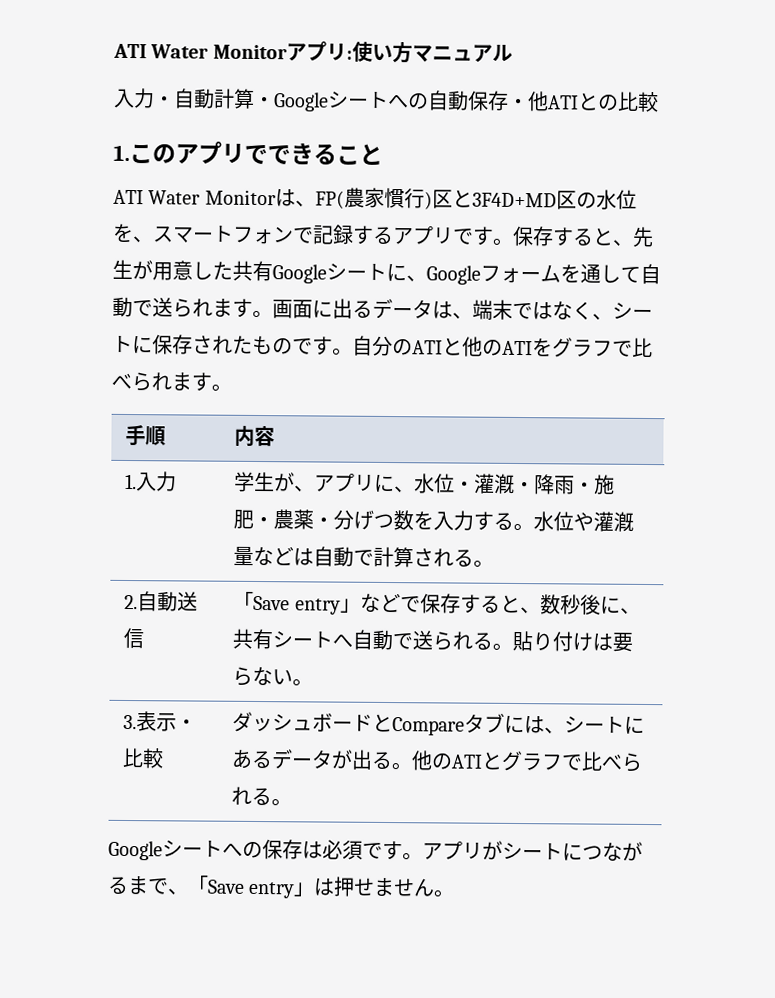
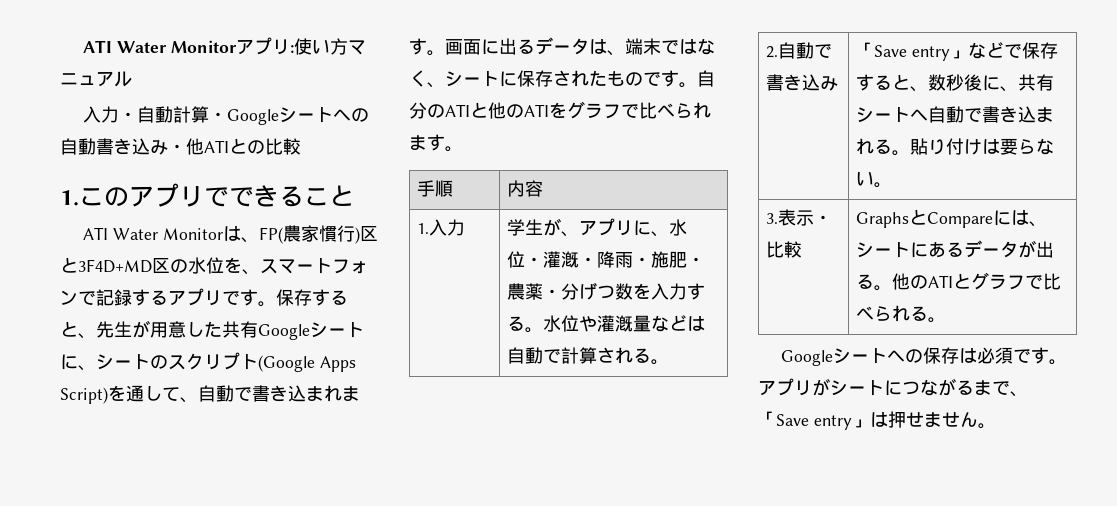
[467,90,509,111] 保存 -> [96,138,168,155] 書き込み
[426,263,661,285] [112,296,193,318] Googleフォームを通して自動で送ら -> [96,352,356,372] [60,385,324,404] シートのスクリプト(Google Apps Script)を通して、自動で書き込ま
[177,591,199,612] [123,627,146,649] 送信 -> [814,44,833,58] [766,74,839,91] で書き込み
[412,630,454,651] 送ら -> [982,106,1055,123] 書き込ま
[232,711,506,736] ダッシュボードとCompareタブ -> [856,209,994,228] GraphsとCompare

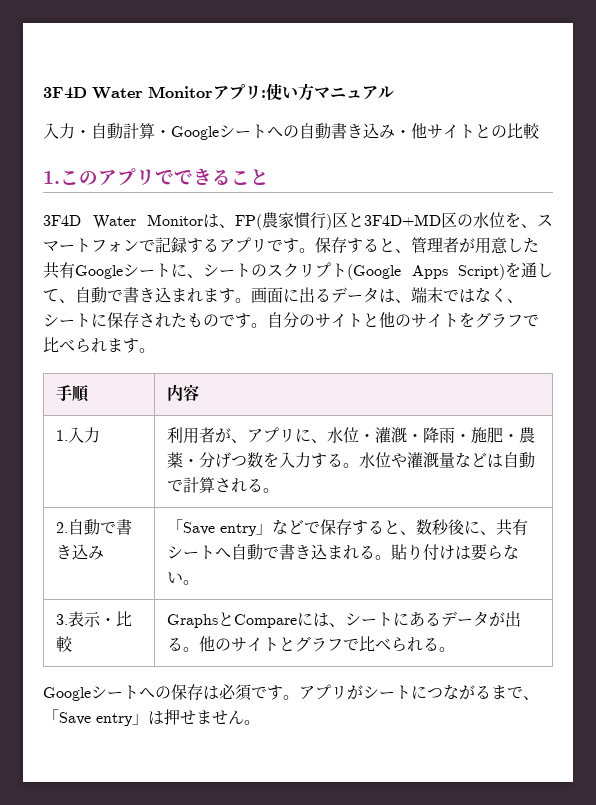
[83,40,113,53] ATI -> [43,87,87,99] 3F4D
[204,140,229,153] ATI -> [427,124,475,139] サイト
[83,227,109,240] ATI -> [43,215,81,226] 3F4D
[96,321,132,338] 先生 -> [411,237,459,253] 管理者
[445,102,549,119] ATIと他のATI -> [315,312,459,328] サイトと他のサイト
[507,219,544,236] 学生 -> [166,427,215,444] 利用者
[928,275,954,288] ATI -> [230,637,279,652] サイト

